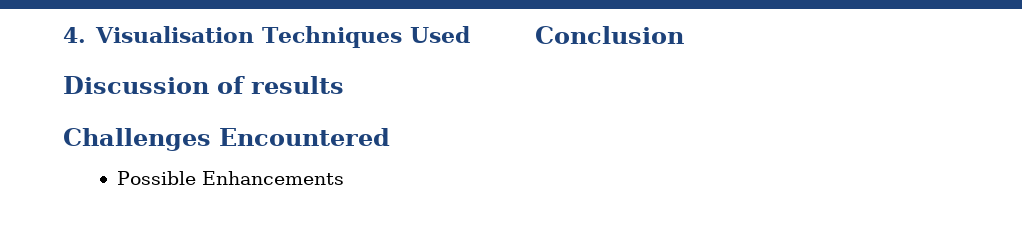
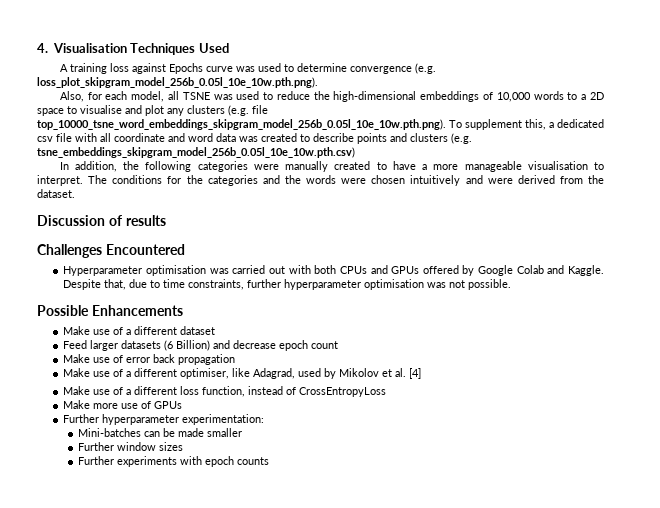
(471, 34) none -> [59,63,436,74] [37,77,318,88] [59,91,605,102] [37,105,268,116] [37,119,604,130] [37,133,472,144] [37,147,355,158] [59,161,604,172] [37,175,604,186] [37,189,75,198] // A training loss against Epochs curve was used to determine convergence (e.g. loss_plot_skipgram_model_256b_0.05l_10e_10w.pth.png). // Also, for each model, all TSNE was used to reduce the high-dimensional embeddings of 10,000 words to a 2D space to visualise and plot any clusters (e.g. file top_10000_tsne_word_embeddings_skipgram_model_256b_0.05l_10e_10w.pth.png). To supplement this, a dedicated csv file with all coordinate and word data was created to describe points and clusters (e.g. tsne_embeddings_skipgram_model_256b_0.05l_10e_10w.pth.csv) // In addition, the following categories were manually created to have a more manageable visualisation to interpret. The conditions for the categories and the words were chosen intuitively and were derived from the dataset.
[117,171,345,185] [535,26,684,44] Possible Enhancements // Conclusion -> [63,265,605,276] [63,279,512,290] [37,305,183,316] [63,326,216,335] [63,340,339,351] [63,354,236,365] [63,368,422,379] [63,386,387,397] [63,400,183,409] [63,414,265,425] [77,428,242,437] [77,442,183,451] [77,456,269,467] Hyperparameter optimisation was carried out with both CPUs and GPUs offered by Google Colab and Kaggle. Despite that, due to time constraints, further hyperparameter optimisation was not possible. // Possible Enhancements // Make use of a different dataset // Feed larger datasets (6 Billion) and decrease epoch count // Make use of error back propagation // Make use of a different optimiser, like Adagrad, used by Mikolov et al. [4] // Make use of a different loss function, instead of CrossEntropyLoss // Make more use of GPUs // Further hyperparameter experimentation: // Mini-batches can be made smaller // Further window sizes // Further experiments with epoch counts

